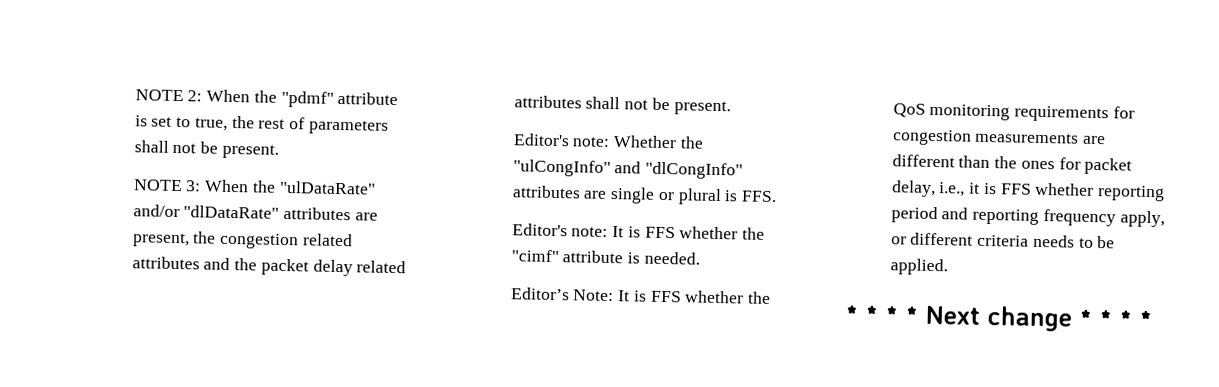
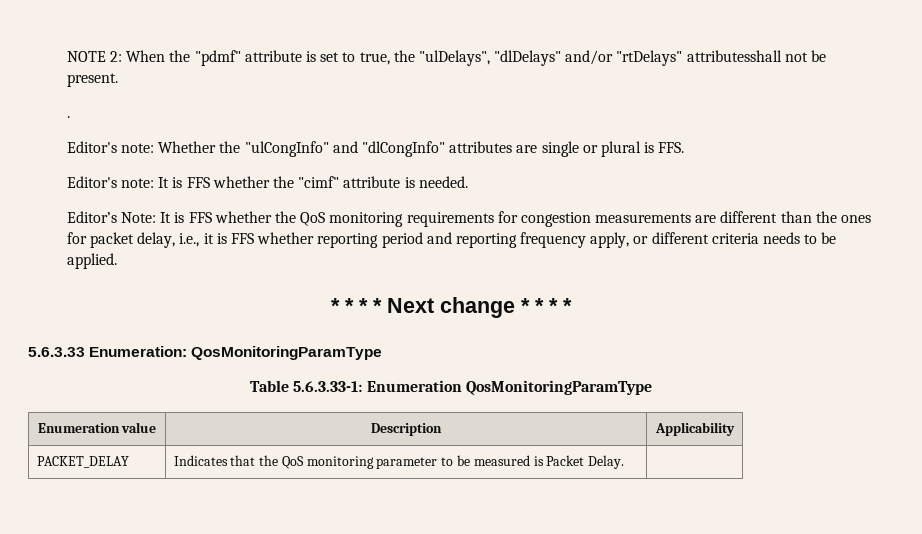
[258,117,389,135] [133,140,279,159] [132,179,376,195] [132,204,378,221] [131,231,353,250] [131,256,407,277] [513,95,731,116] rest of parameters shall not be present. // NOTE 3: When the "ulDataRate" and/or "dlDataRate" attributes are present, the congestion related attributes and the packet delay related attributes shall not be present. -> [418,50,827,66] [66,73,118,87] [66,116,70,118] "ulDelays", "dlDelays" and/or "rtDelays" attributesshall not be present. // .
(1152, 319) none -> [28,346,383,360] [250,380,652,395] [37,422,157,433] [371,423,442,436] [654,422,735,436] [36,456,129,468] [173,455,625,469] // 5.6.3.33 Enumeration: QosMonitoringParamType // Table 5.6.3.33-1: Enumeration QosMonitoringParamType // Enumeration value | Description | Applicability // PACKET_DELAY | Indicates that the QoS monitoring parameter to be measured is Packet Delay. |

